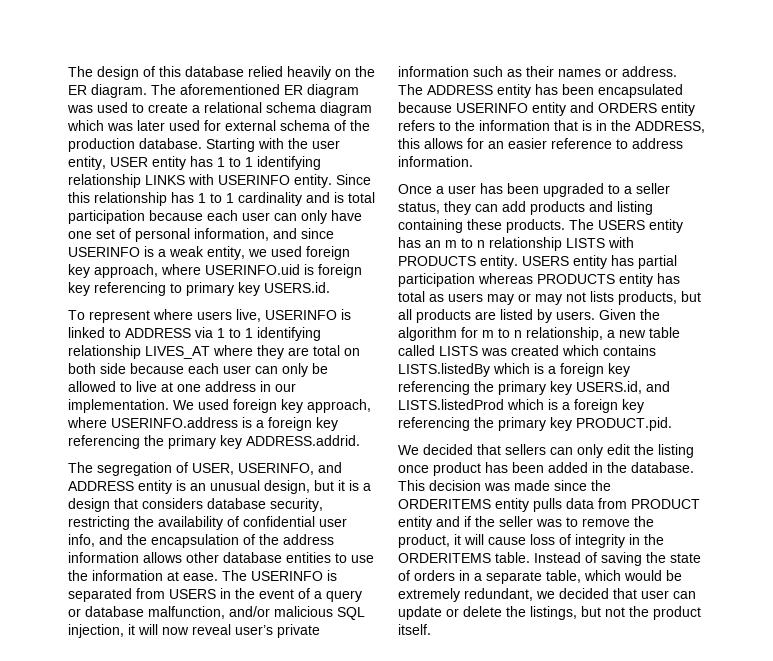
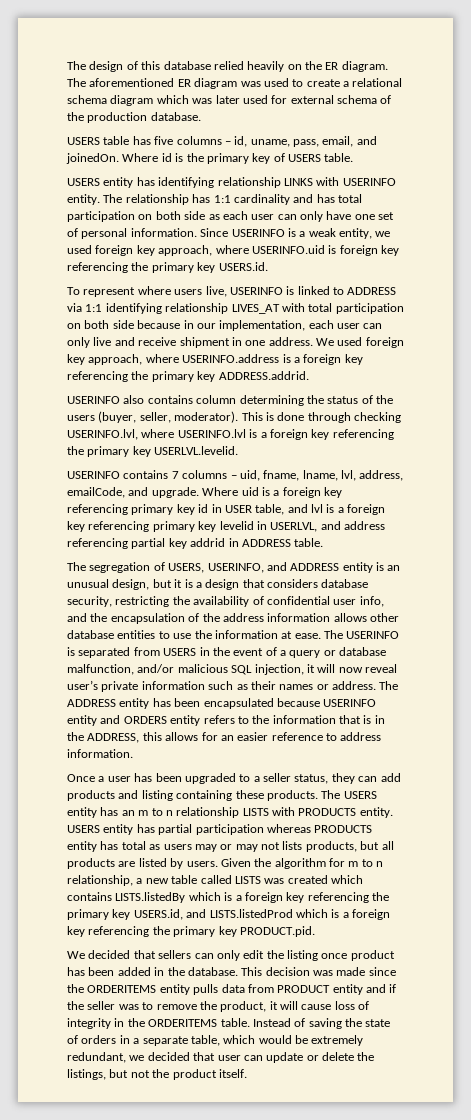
[206,138,340,152] [68,156,253,170] Starting with the user entity, USER entity has 1 to 1 -> [67,136,377,147] [66,153,354,164] [67,177,155,188] // USERS table has five columns – id, uname, pass, email, and joinedOn. Where id is the primary key of USERS table. // USERS entity has
[336,174,371,185] [68,192,234,206] Since this relationship has 1 to 1 -> [103,194,231,205] The relationship has 1:1
[334,192,375,203] [68,210,203,224] is total participation because -> [316,194,362,203] [67,211,220,222] has total participation on both side as
[194,228,334,241] information, and since -> [130,228,229,237] information. Since
[170,283,182,293] to -> [131,262,149,271] the
[217,327,321,341] [68,345,340,359] 1 to 1 identifying relationship LIVES_AT where they are total -> [85,303,404,314] 1:1 identifying relationship LIVES_AT with total participation
[188,363,328,377] [68,381,296,392] [68,399,169,413] each user can only be allowed to live at one address in our implementation. -> [183,320,383,331] [67,337,313,348] in our implementation, each user can only live and receive shipment in one address.
(360, 440) none -> [67,395,393,406] [67,411,401,423] [67,429,394,440] [67,446,239,457] [67,470,404,481] [67,487,342,498] [67,504,386,515] [67,521,385,532] [67,538,324,549] // USERINFO also contains column determining the status of the users (buyer, seller, moderator). This is done through checking USERINFO.lvl, where USERINFO.lvl is a foreign key referencing the primary key USERLVL.levelid. // USERINFO contains 7 columns – uid, fname, lname, lvl, address, emailCode, and upgrade. Where uid is a foreign key referencing primary key id in USER table, and lvl is a foreign key referencing primary key levelid in USERLVL, and address referencing partial key addrid in ADDRESS table.
[192,463,234,475] USER, -> [168,563,205,573] USERS,

